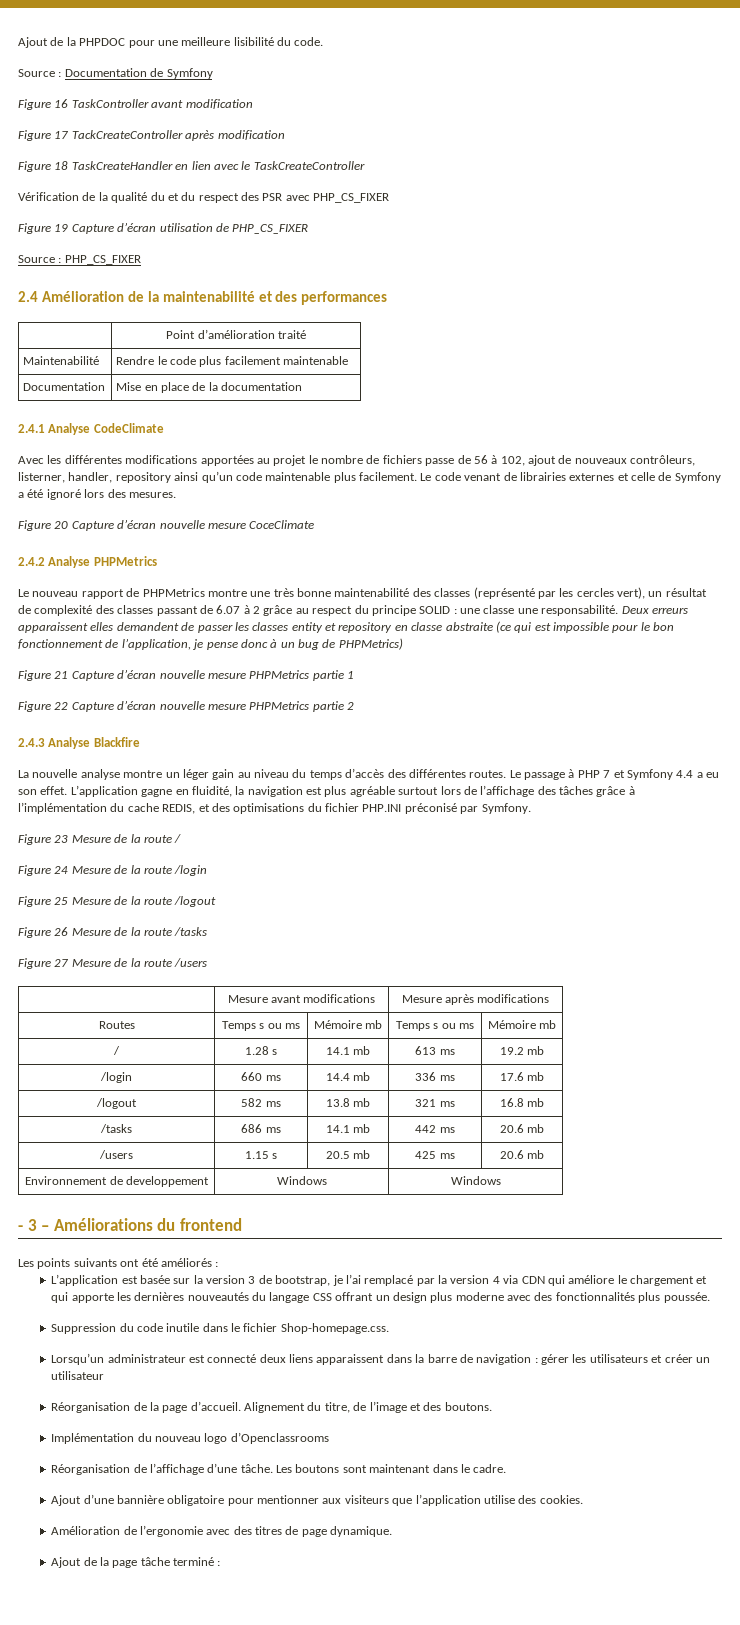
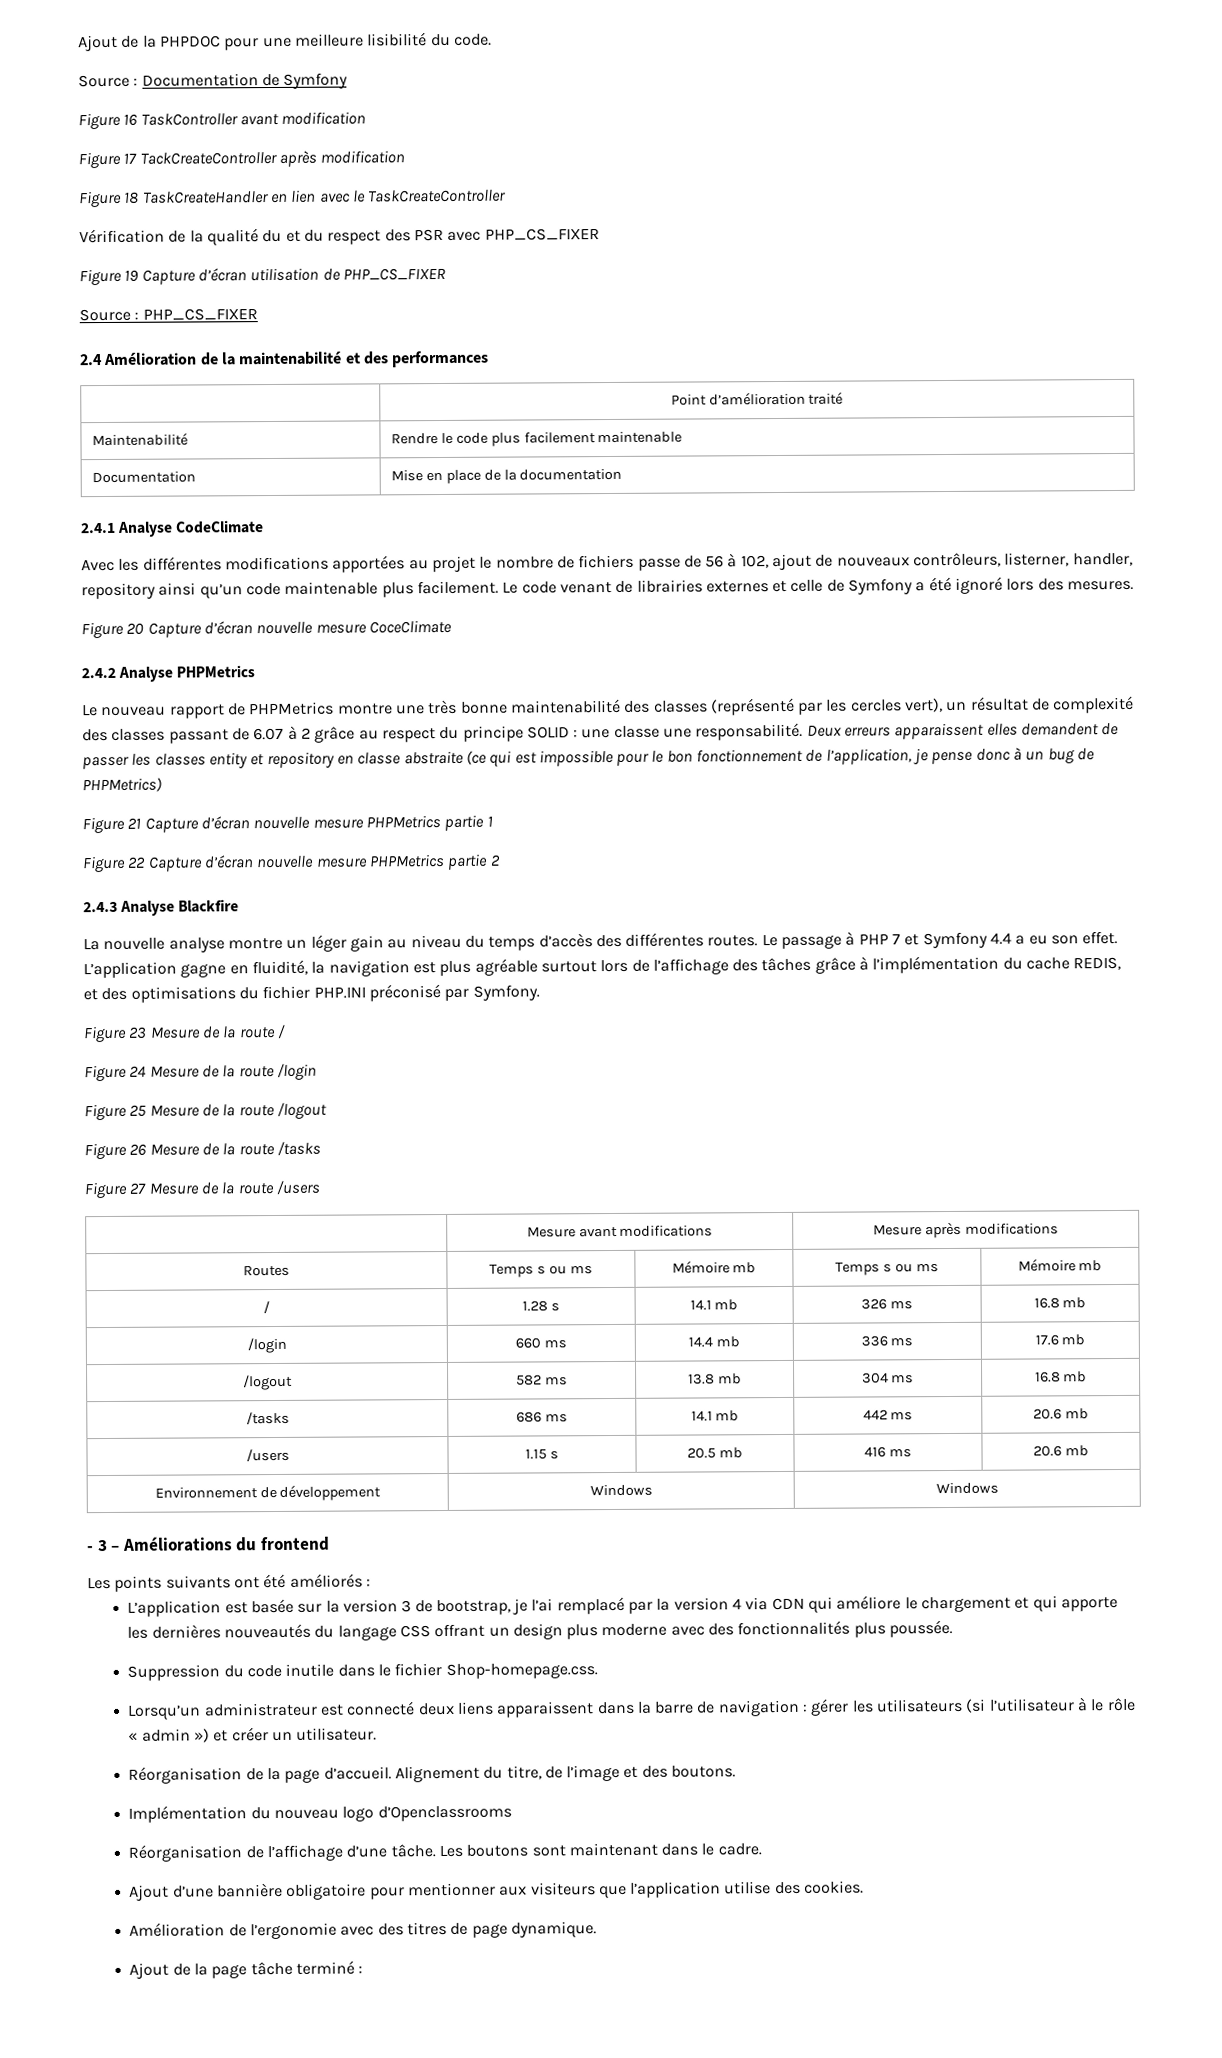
[415,1046,455,1055] [499,1047,524,1055] 613 ms | 19.2 -> [861,1298,913,1310] [1033,1297,1060,1309] 326 ms | 16.8
[415,1099,437,1107] 321 -> [861,1372,889,1384] 304
[415,1151,437,1159] 425 -> [864,1446,887,1458] 416
[125,1176,209,1187] developpement -> [279,1484,382,1501] développement
(648, 1358) none -> [965,1697,1136,1713] [128,1728,210,1743] (si l’utilisateur à le rôle « admin »)
[51,1371,105,1380] utilisateur -> [296,1727,378,1741] utilisateur.

